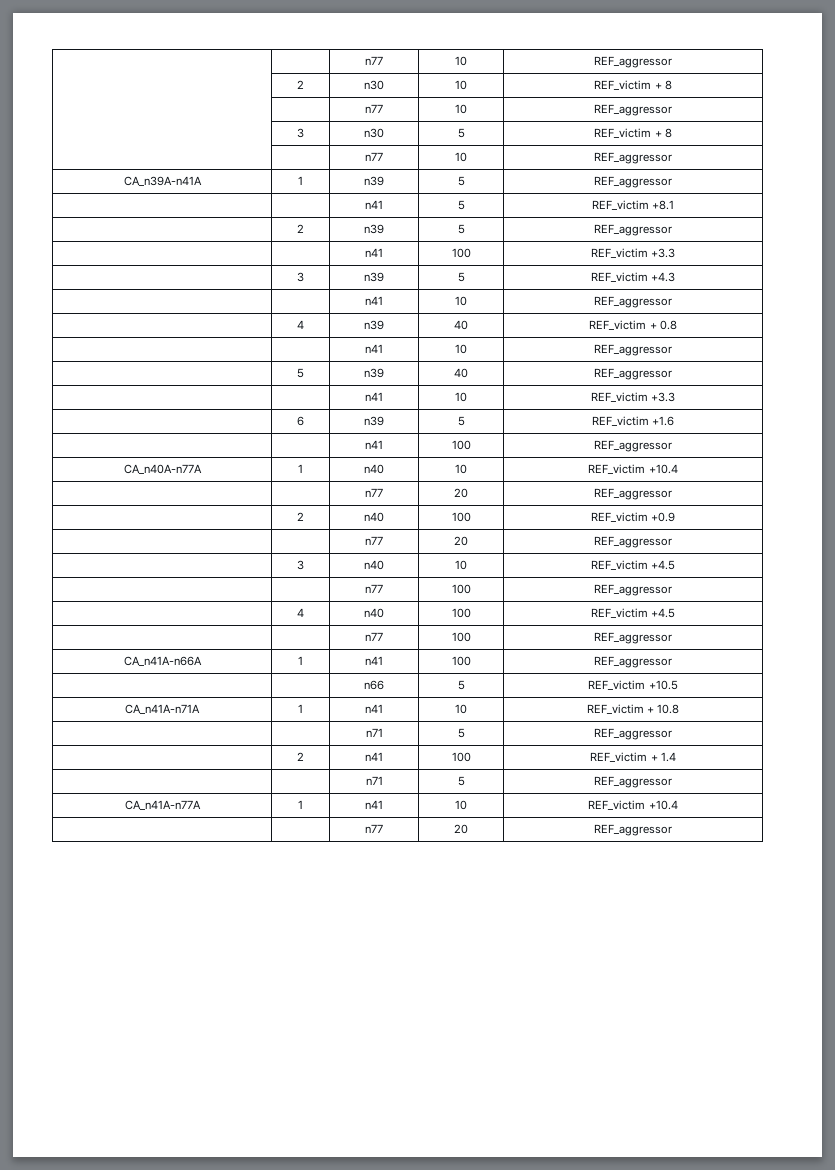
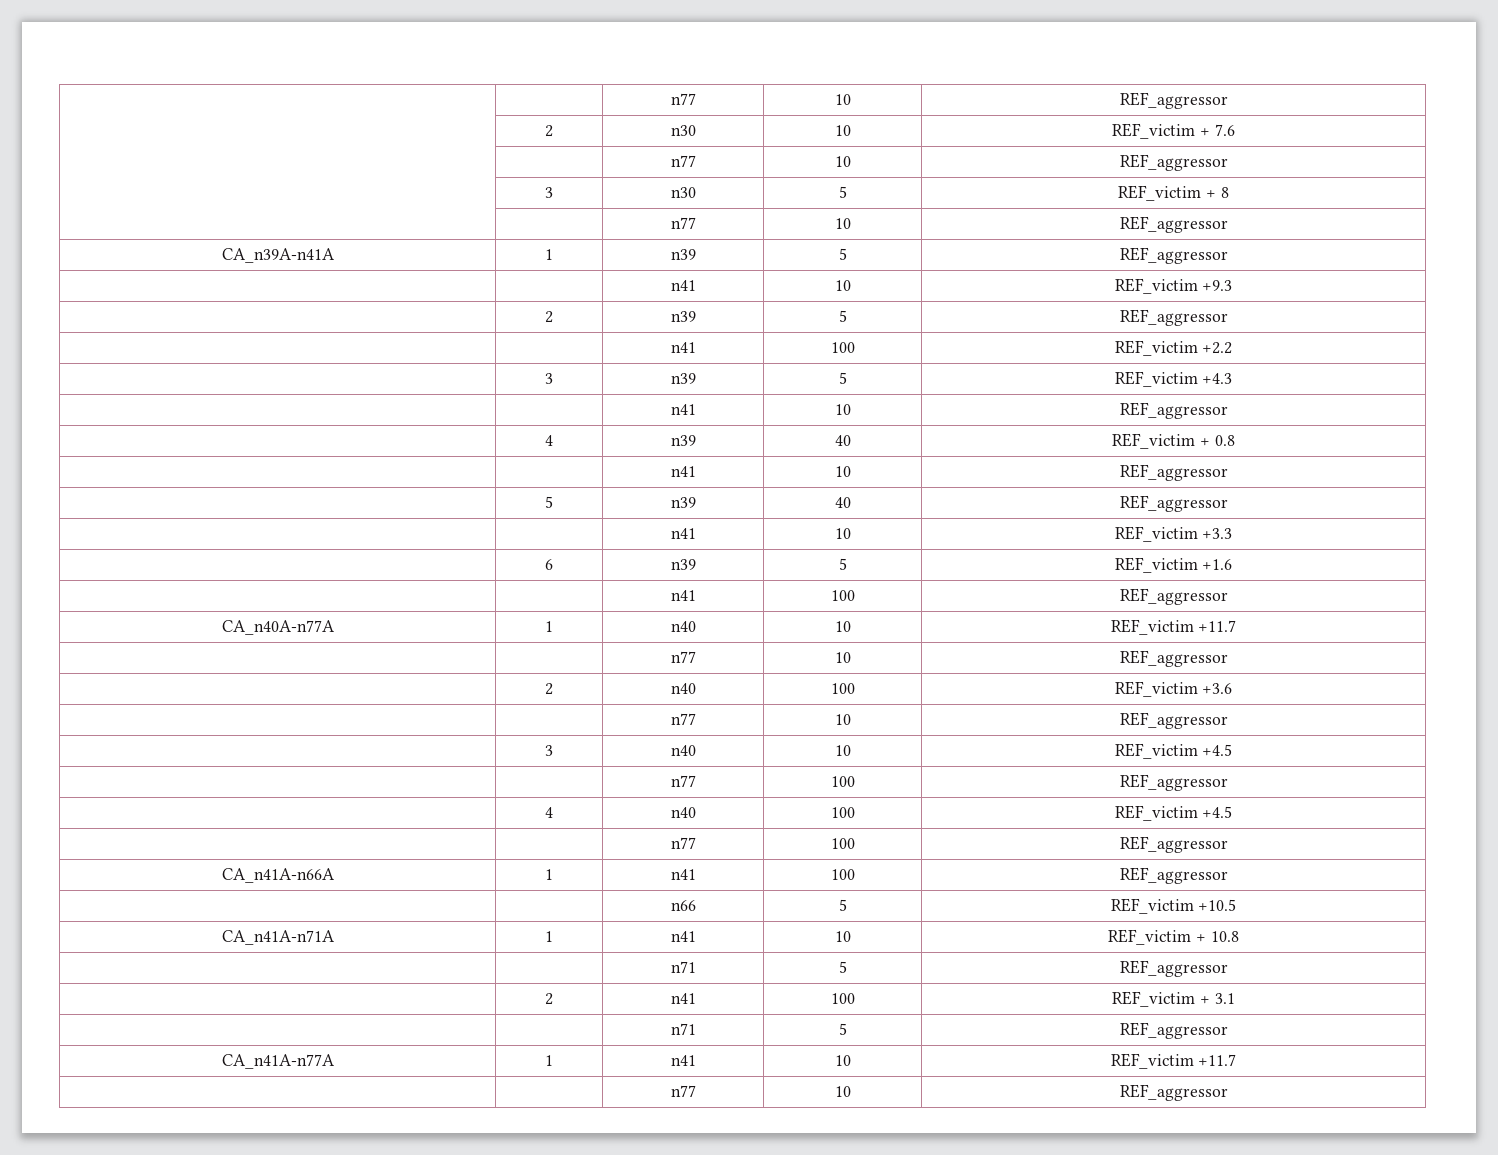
[664,80,672,90] 8 -> [1214,124,1235,136] 7.6
[457,200,465,210] [591,200,675,210] 5 | REF_victim +8.1 -> [834,280,851,291] [1114,278,1233,294] 10 | REF_victim +9.3
[651,248,676,258] +3.3 -> [1202,342,1233,354] +2.2
[648,464,678,474] [365,488,383,497] [454,488,468,498] +10.4 // | | n77 | 20 -> [1198,620,1237,632] [670,651,696,663] [834,652,851,663] +11.7 // | | n77 | 10
[651,512,676,522] [365,536,383,545] [454,536,468,546] +0.9 // | | n77 | 20 -> [1202,683,1233,694] [670,713,696,725] [834,714,851,725] +3.6 // | | n77 | 10
[660,752,676,762] 1.4 -> [1214,993,1235,1004] 3.1
[648,800,678,810] [365,824,383,833] [454,824,468,834] +10.4 // | | n77 | 20 -> [1198,1054,1237,1066] [670,1085,696,1097] [834,1086,851,1097] +11.7 // | | n77 | 10

